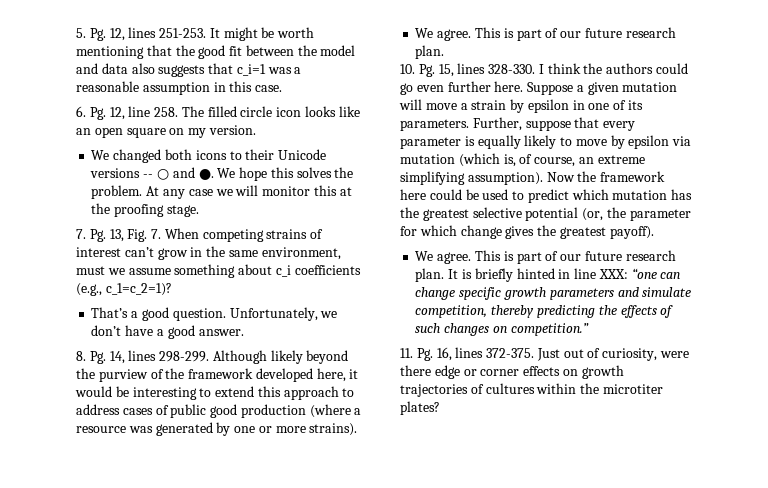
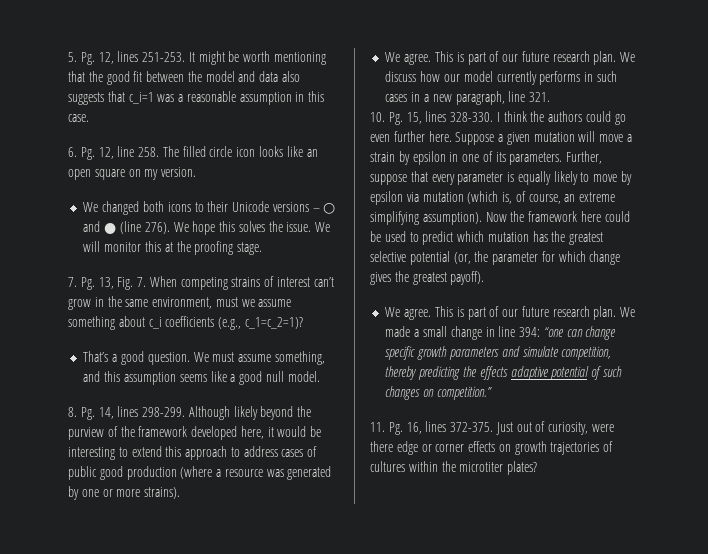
[143,174,154,178] -- -> [312,208,320,212] –
[198,169,214,180] ●. -> [104,221,170,234] ● (line 276).
[91,185,233,199] problem. At any case we -> [286,222,331,232] issue. We
[229,307,338,321] [91,325,244,339] Unfortunately, we don’t have a good answer. -> [193,351,325,365] [83,371,320,385] We must assume something, and this assumption seems like a good null model.
(445, 52) none -> [620,52,636,62] [385,71,617,85] [385,91,551,105] We discuss how our model currently performs in such cases in a new paragraph, line 321.
[448,268,555,282] It is briefly hinted -> [620,307,636,317] [385,326,482,340] We made a small change
[598,269,628,279] XXX: -> [519,327,541,337] 394:
(657, 311) none -> [510,366,590,380] adaptive potential

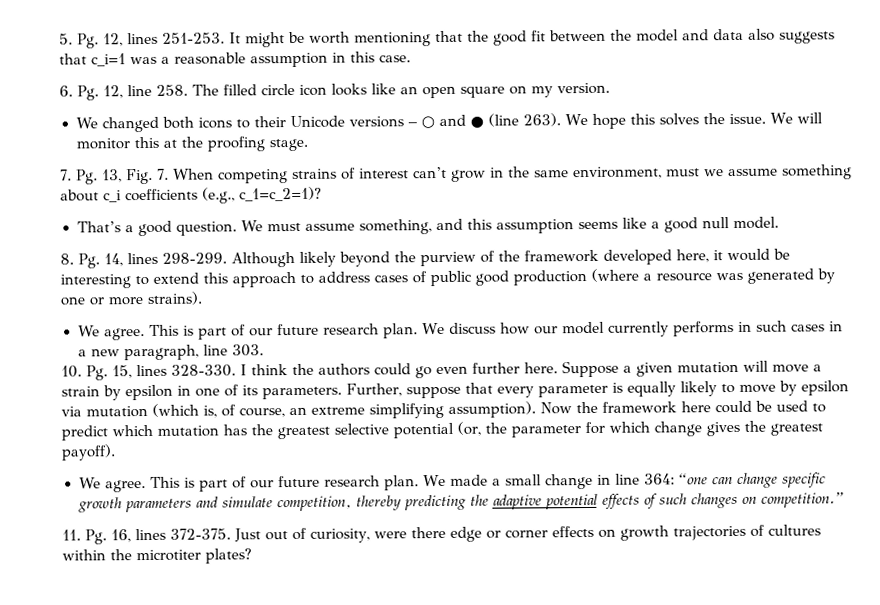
[144,222,170,234] 276). -> [523,113,562,127] 263).
[529,92,551,102] 321. -> [231,344,264,357] 303.
[519,327,541,337] 394: -> [644,473,676,485] 364:
[479,366,508,380] effects -> (489, 500) none
(590, 373) none -> [601,493,640,509] effects

